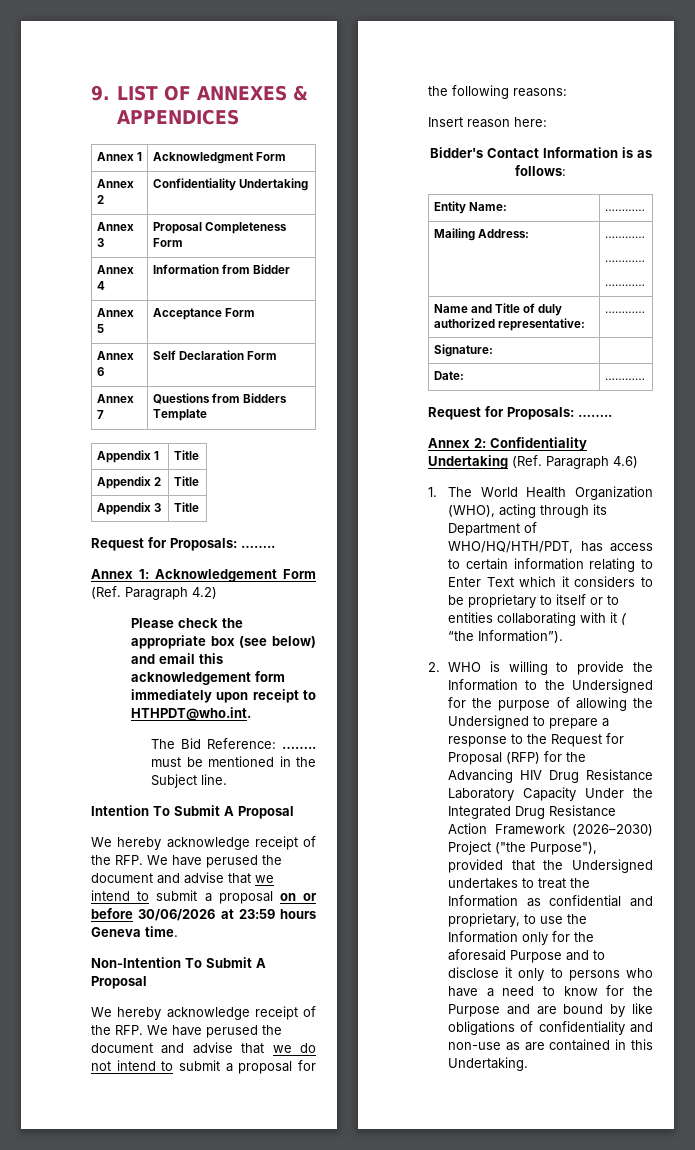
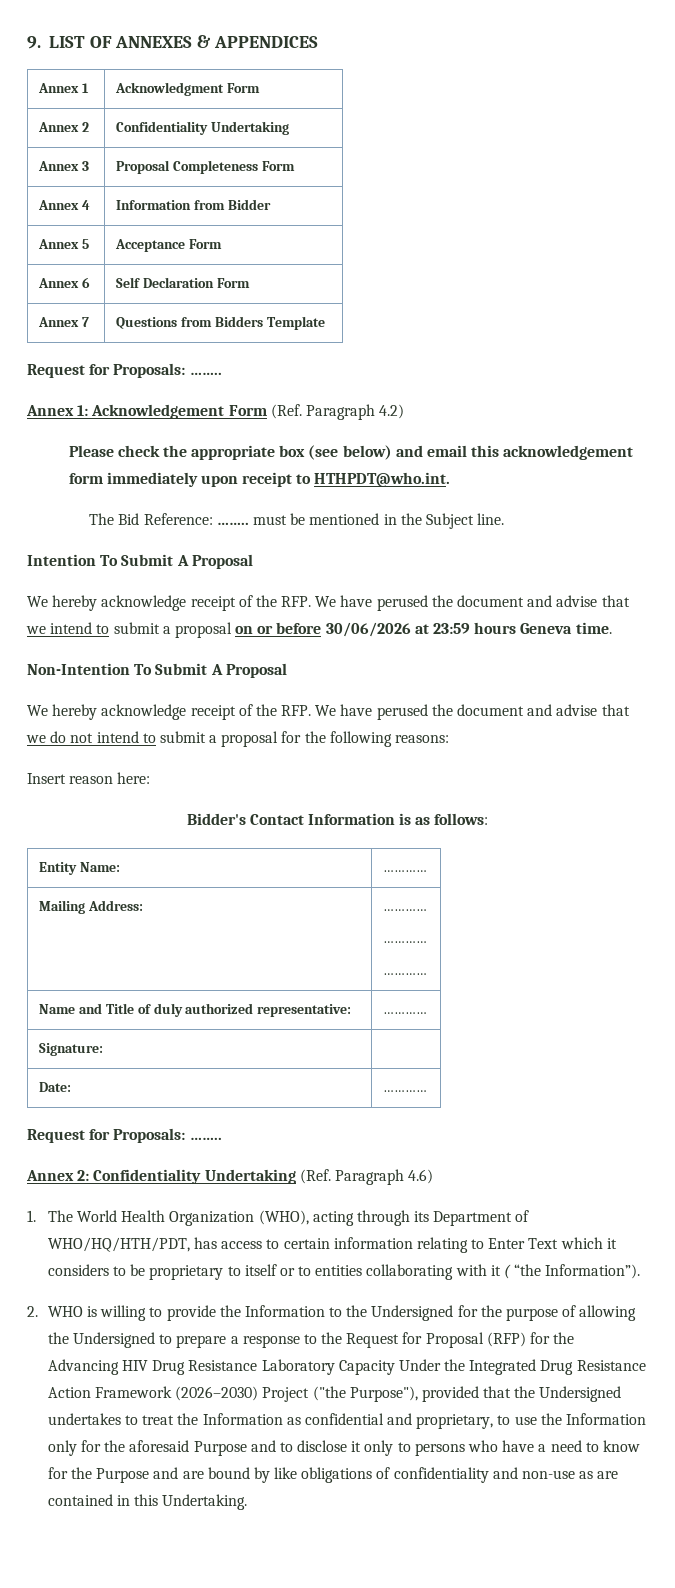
[96,450,159,463] [173,450,199,460] [96,476,161,489] [173,476,199,486] [96,502,161,515] [173,502,199,512] // Appendix 1 | Title // Appendix 2 | Title // Appendix 3 | Title -> (325, 323) none

